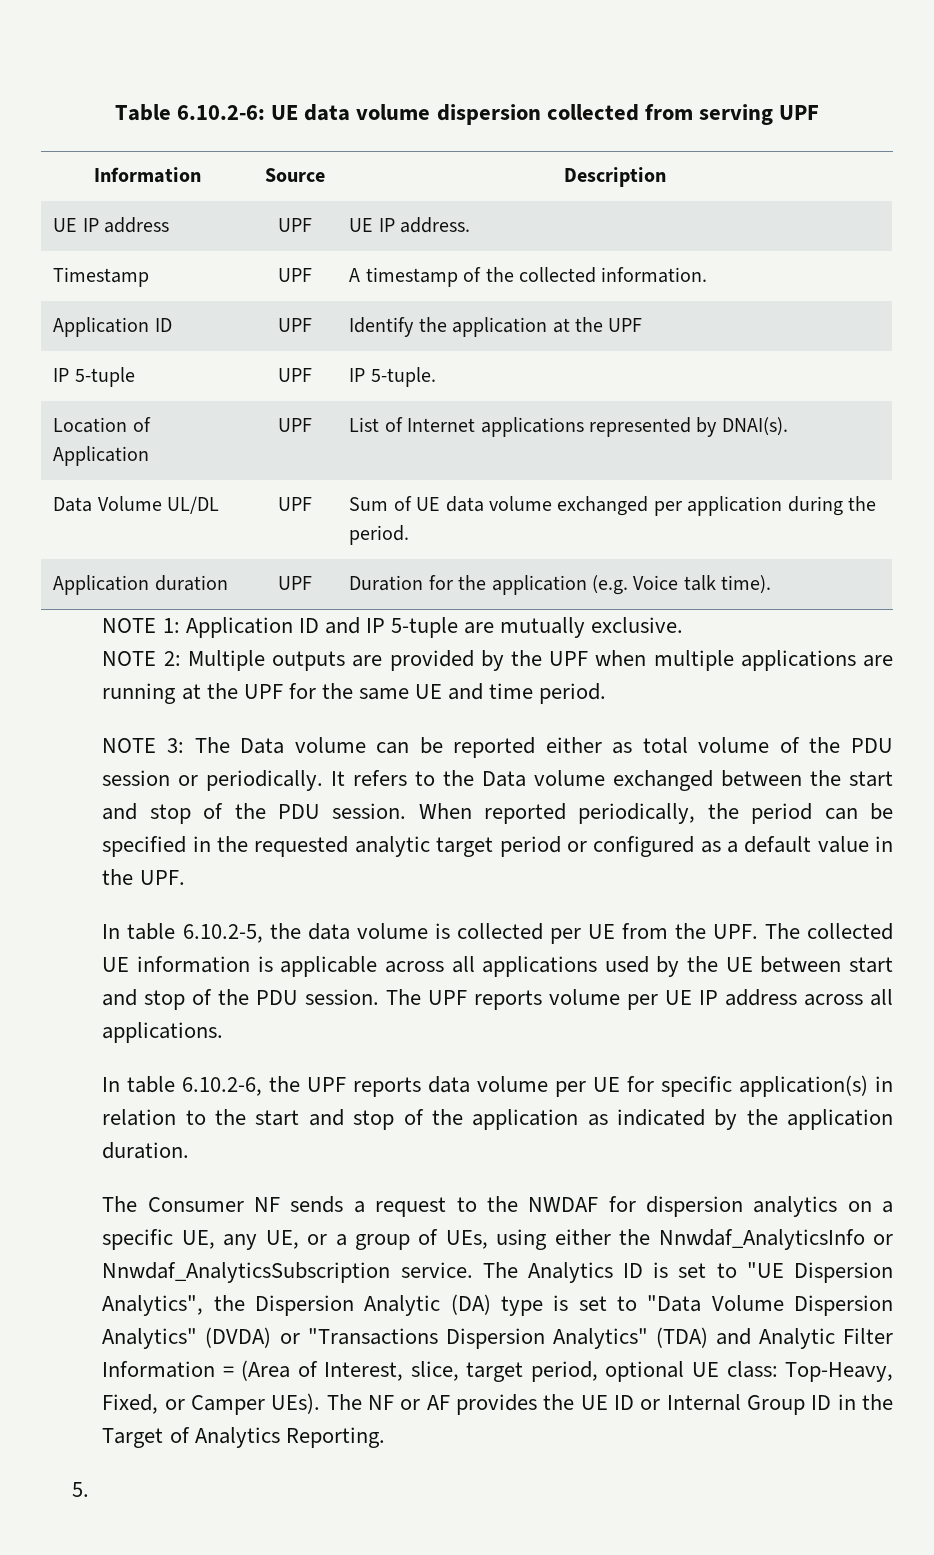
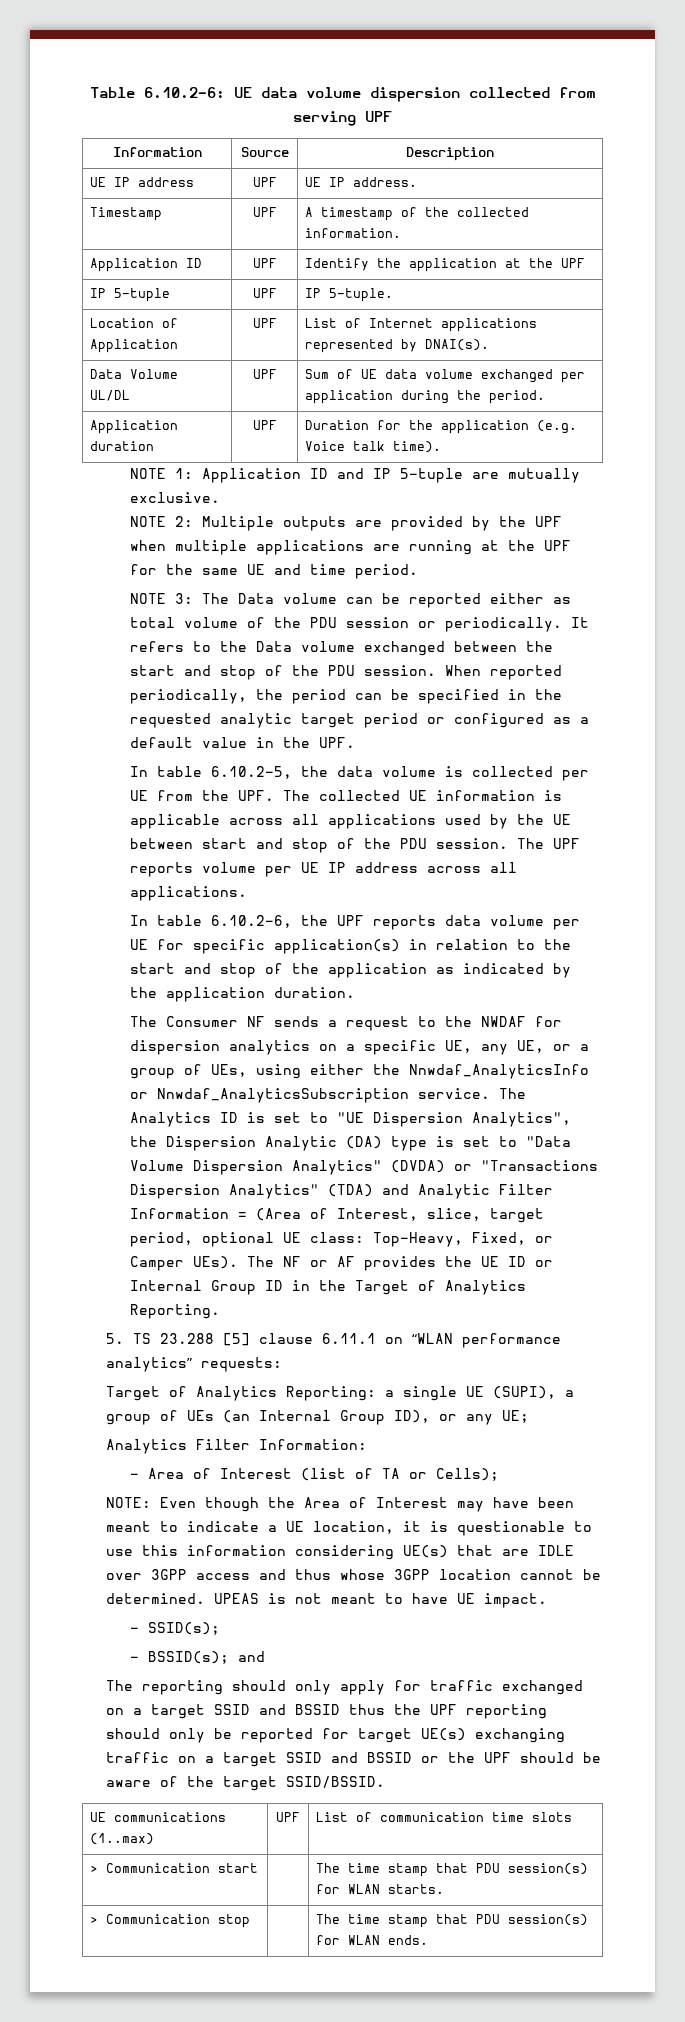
(89, 1489) none -> [133,1333,562,1348] [106,1357,283,1372] [106,1386,575,1401] [106,1410,530,1425] [106,1439,368,1454] [130,1468,500,1481] [106,1497,575,1512] [106,1521,593,1536] [106,1545,575,1560] [106,1569,602,1580] [106,1593,548,1608] [130,1622,221,1635] [130,1651,266,1664] [106,1680,584,1695] [106,1704,548,1719] [106,1728,566,1743] [106,1752,602,1767] [106,1776,386,1791] [90,1812,227,1822] [90,1833,155,1845] [276,1812,300,1822] [316,1812,573,1822] [90,1863,259,1873] [316,1863,589,1877] [316,1884,445,1894] [90,1914,251,1928] [316,1914,589,1928] [316,1935,429,1945] TS 23.288 [5] clause 6.11.1 on “WLAN performance analytics” requests: // Target of Analytics Reporting: a single UE (SUPI), a group of UEs (an Internal Group ID), or any UE; // Analytics Filter Information: // - Area of Interest (list of TA or Cells); // NOTE: Even though the Area of Interest may have been meant to indicate a UE location, it is questionable to use this information considering UE(s) that are IDLE over 3GPP access and thus whose 3GPP location cannot be determined. UPEAS is not meant to have UE impact. // - SSID(s); // - BSSID(s); and // The reporting should only apply for traffic exchanged on a target SSID and BSSID thus the UPF reporting should only be reported for target UE(s) exchanging traffic on a target SSID and BSSID or the UPF should be aware of the target SSID/BSSID. // UE communications (1..max) | UPF | List of communication time slots // > Communication start | | The time stamp that PDU session(s) for WLAN starts. // > Communication stop | | The time stamp that PDU session(s) for WLAN ends.

